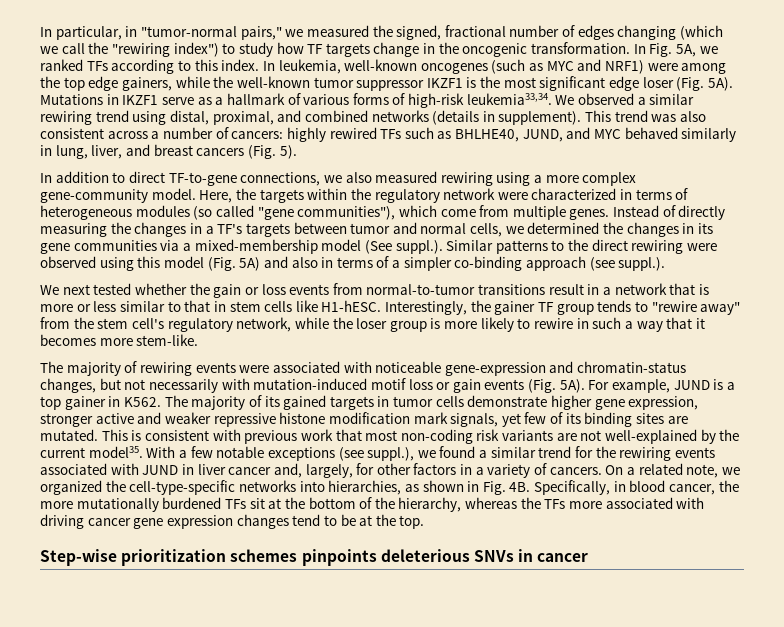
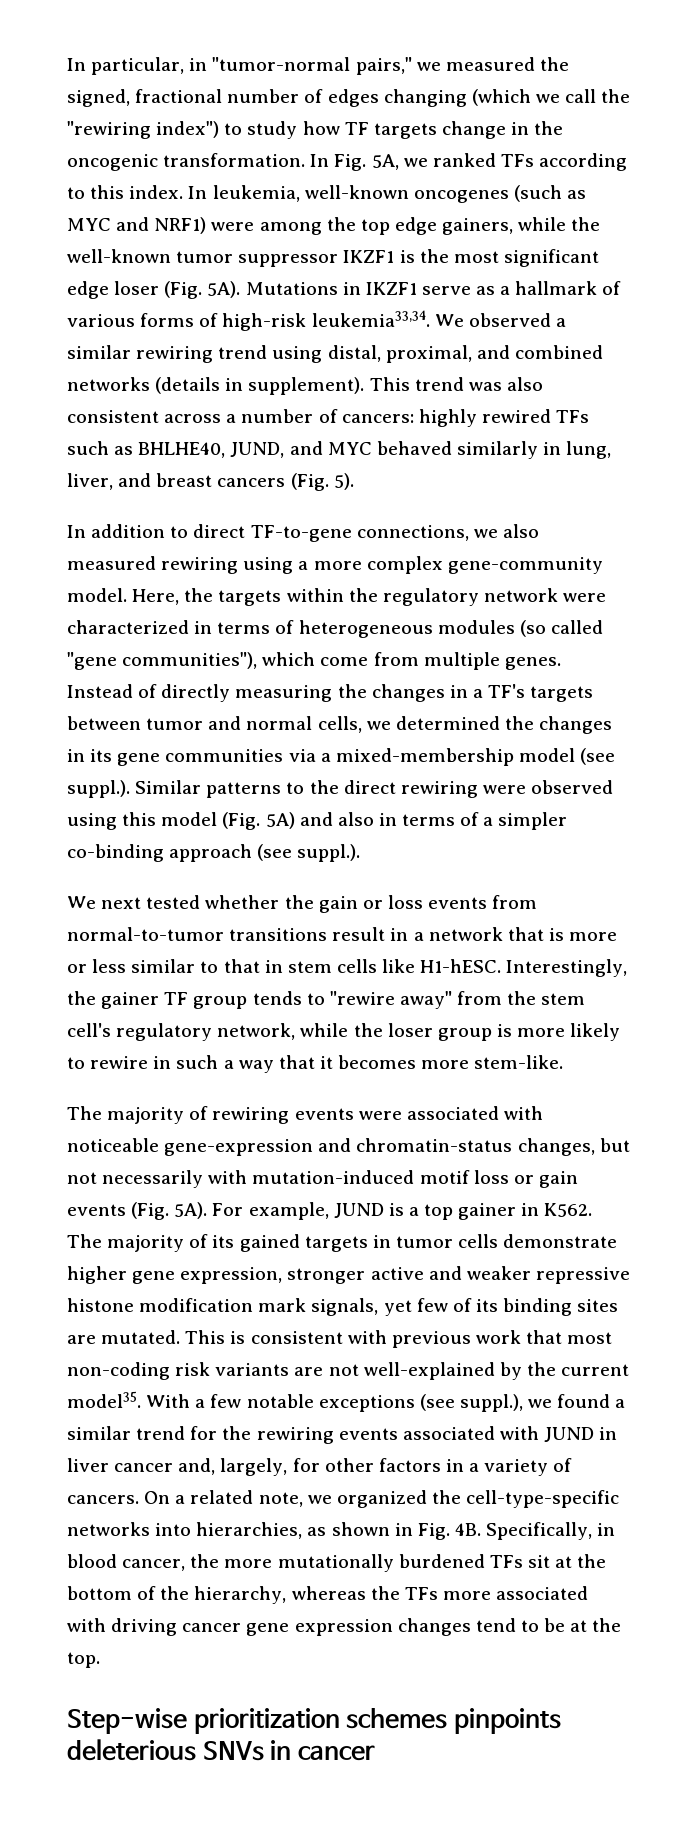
[364,240,392,254] (See -> [580,748,616,765] (see

